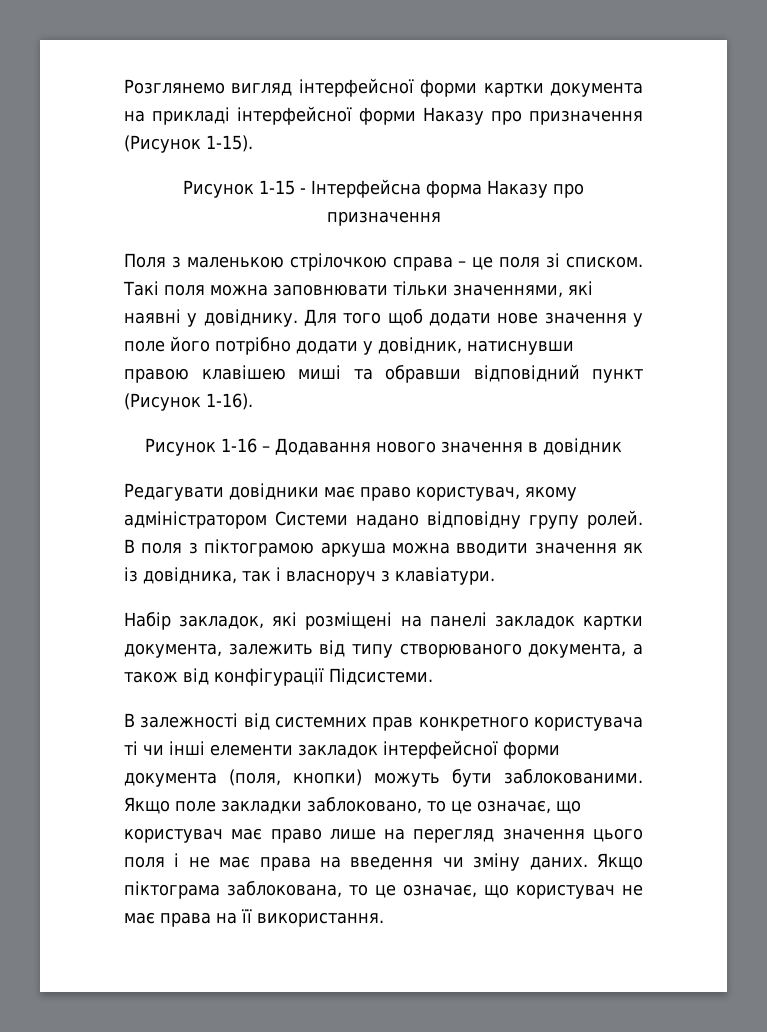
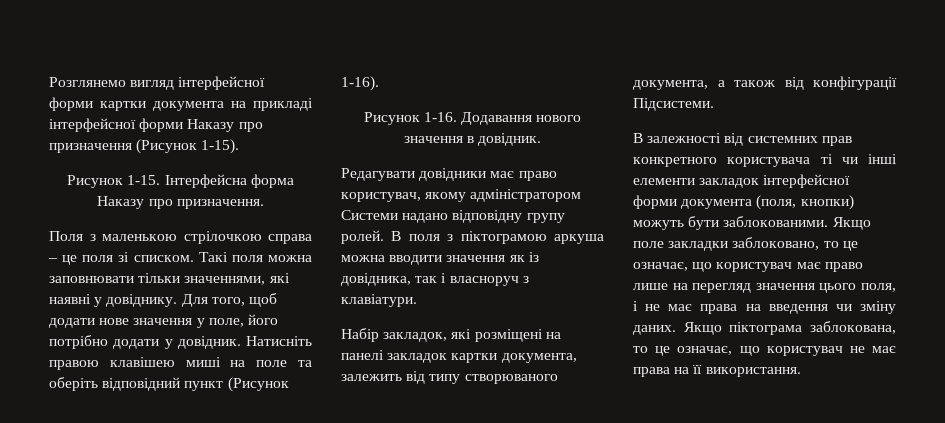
[259,180,306,195] 1-15 - -> [127,175,161,185] 1-15.
[326,211,441,226] призначення -> [176,199,264,209] призначення.
[343,312,382,324] того -> [211,297,245,306] того,
[124,340,165,352] поле -> [208,318,244,327] поле,
[378,337,574,355] довідник, натиснувши -> [177,336,312,349] довідник. Натисніть
[353,365,461,383] та обравши -> [230,360,312,367] [49,377,98,391] на поле та оберіть
[221,438,270,453] 1-16 – -> [423,112,457,122] 1-16.
[543,438,622,455] довідник -> [478,133,542,146] довідник.
[124,856,165,868] поля -> [861,283,896,292] поля,

